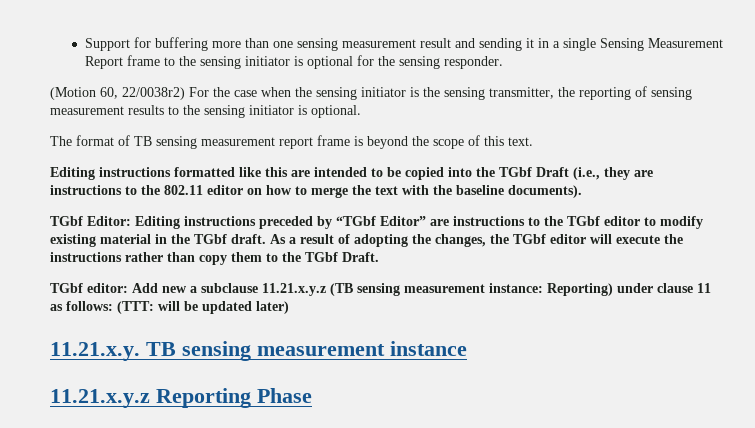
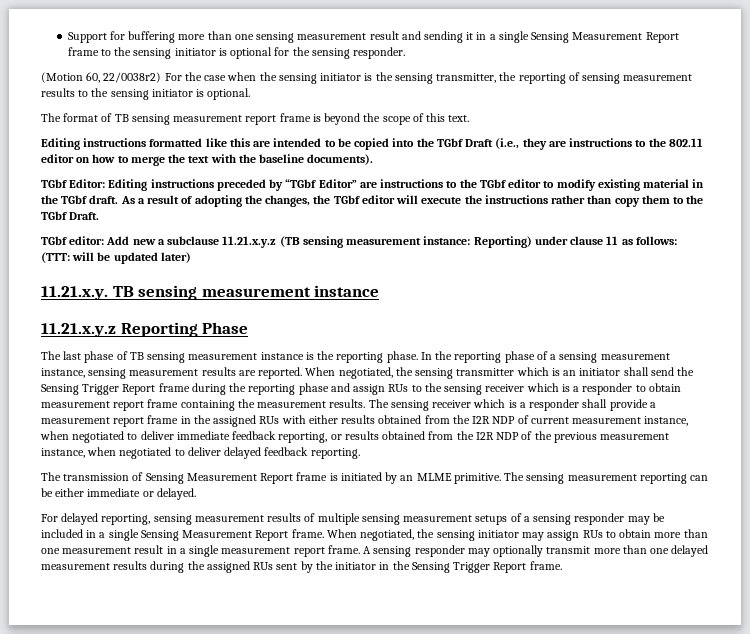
(312, 395) none -> [41,351,670,363] [41,367,695,379] [41,383,681,395] [41,399,656,411] [41,415,689,427] [40,431,670,443] [41,447,360,459] [41,472,709,484] [41,488,196,500] [41,513,665,525] [41,529,708,541] [41,545,709,557] [41,561,562,573] // The last phase of TB sensing measurement instance is the reporting phase. In the reporting phase of a sensing measurement instance, sensing measurement results are reported. When negotiated, the sensing transmitter which is an initiator shall send the Sensing Trigger Report frame during the reporting phase and assign RUs to the sensing receiver which is a responder to obtain measurement report frame containing the measurement results. The sensing receiver which is a responder shall provide a measurement report frame in the assigned RUs with either results obtained from the I2R NDP of current measurement instance, when negotiated to deliver immediate feedback reporting, or results obtained from the I2R NDP of the previous measurement instance, when negotiated to deliver delayed feedback reporting. // The transmission of Sensing Measurement Report frame is initiated by an MLME primitive. The sensing measurement reporting can be either immediate or delayed. // For delayed reporting, sensing measurement results of multiple sensing measurement setups of a sensing responder may be included in a single Sensing Measurement Report frame. When negotiated, the sensing initiator may assign RUs to obtain more than one measurement result in a single measurement report frame. A sensing responder may optionally transmit more than one delayed measurement results during the assigned RUs sent by the initiator in the Sensing Trigger Report frame.

